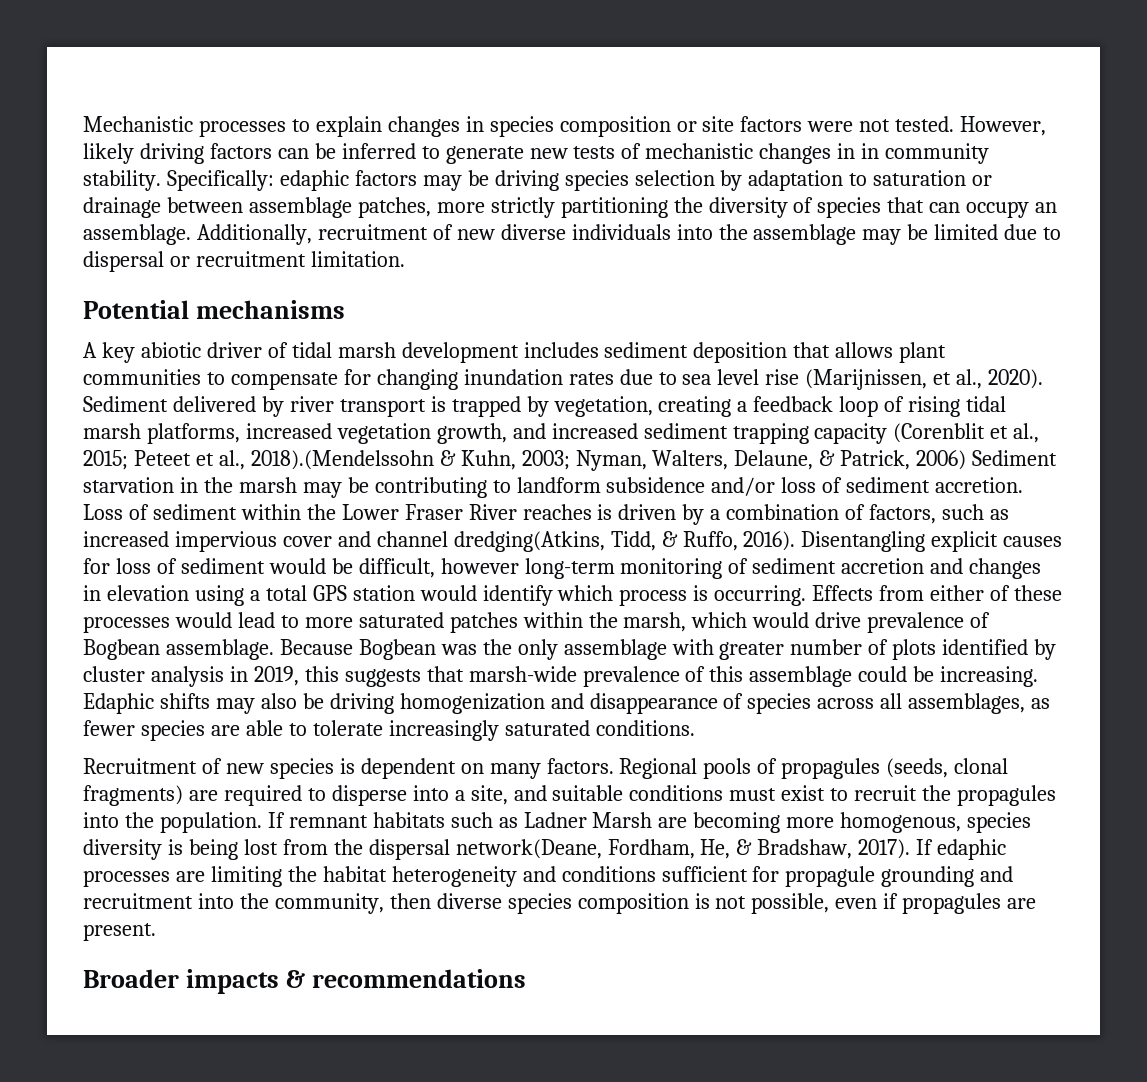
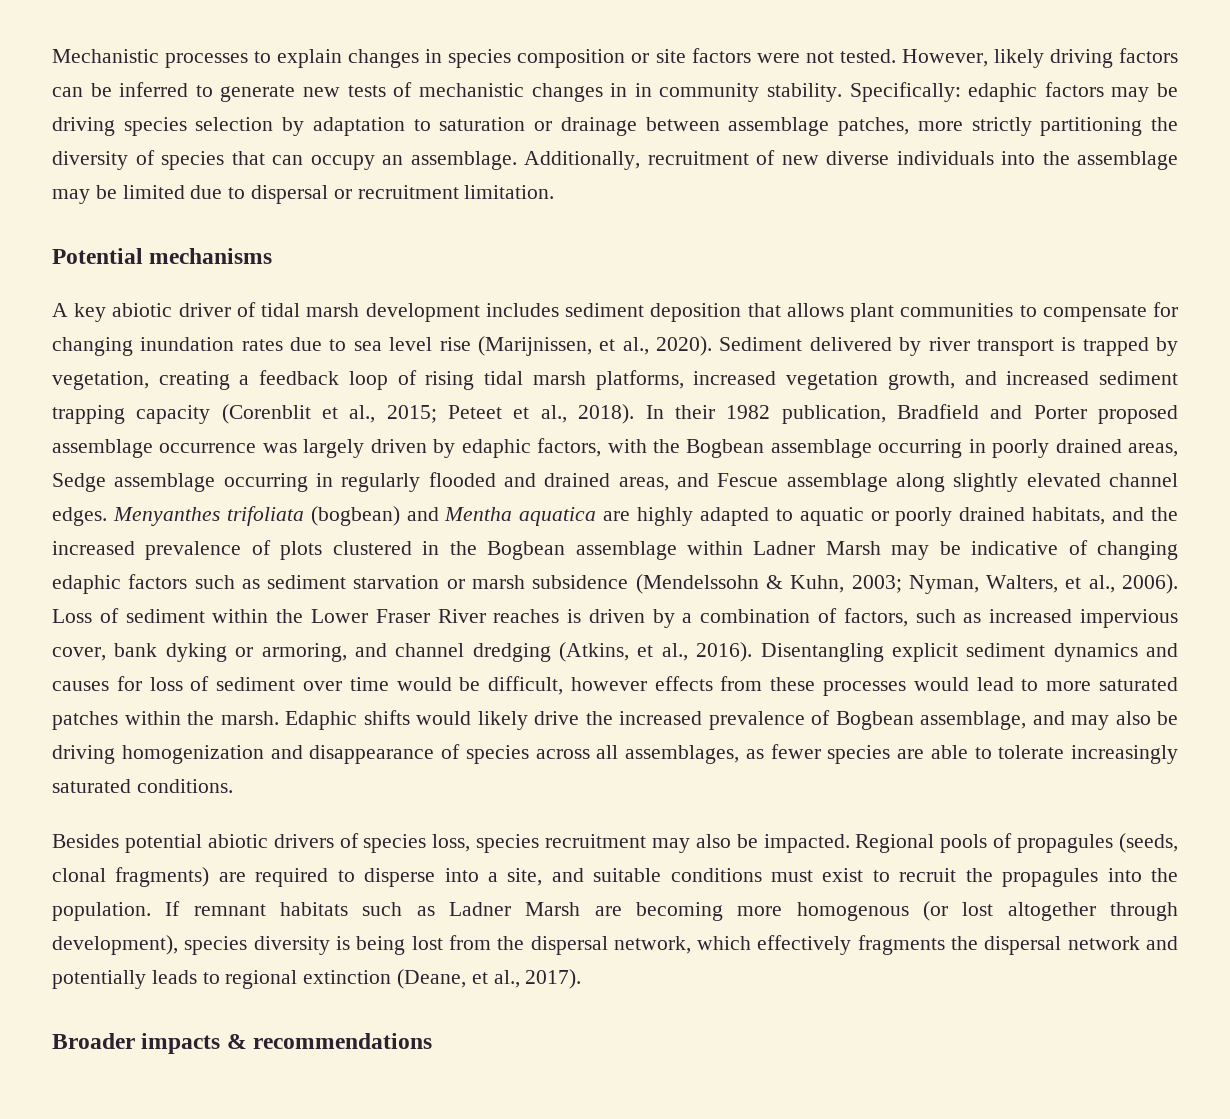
[250,450,434,470] 2018).(Mendelssohn -> [578,404,1179,424] [52,438,1178,458] [52,472,1179,492] [52,506,1178,526] [52,540,1178,560] [52,574,759,594] 2018). In their 1982 publication, Bradfield and Porter proposed assemblage occurrence was largely driven by edaphic factors, with the Bogbean assemblage occurring in poorly drained areas, Sedge assemblage occurring in regularly flooded and drained areas, and Fescue assemblage along slightly elevated channel edges. Menyanthes trifoliata (bogbean) and Mentha aquatica are highly adapted to aquatic or poorly drained habitats, and the increased prevalence of plots clustered in the Bogbean assemblage within Ladner Marsh may be indicative of changing edaphic factors such as sediment starvation or marsh subsidence (Mendelssohn
[734,450,1058,470] [83,477,1024,498] Delaune, & Patrick, 2006) Sediment starvation in the marsh may be contributing to landform subsidence and/or loss of sediment accretion. -> [1065,574,1178,594] et al., 2006).
[282,531,999,552] cover and channel dredging(Atkins, Tidd, & Ruffo, 2016). Disentangling explicit -> [52,642,1178,662] cover, bank dyking or armoring, and channel dredging (Atkins, et al., 2016). Disentangling explicit sediment dynamics and
(265, 566) none -> [302,677,389,691] over time
[524,558,1042,579] [83,585,1011,606] long-term monitoring of sediment accretion and changes in elevation using a total GPS station would identify which process is occurring. Effects from either of -> [654,676,763,691] effects from
[623,612,991,633] [83,639,1057,660] [83,666,1039,687] [83,693,210,714] marsh, which would drive prevalence of Bogbean assemblage. Because Bogbean was the only assemblage with greater number of plots identified by cluster analysis in 2019, this suggests that marsh-wide prevalence of this assemblage could be increasing. Edaphic shifts -> [220,710,1065,730] marsh. Edaphic shifts would likely drive the increased prevalence of Bogbean assemblage, and
[83,758,614,779] Recruitment of new species is dependent on many factors. -> [52,833,850,853] Besides potential abiotic drivers of species loss, species recruitment may also be impacted.
[840,812,962,833] homogenous, -> [796,901,1179,921] [52,935,178,955] homogenous (or lost altogether through development),
[455,839,1007,860] [83,866,1014,887] [83,893,1037,914] [83,923,156,941] network(Deane, Fordham, He, & Bradshaw, 2017). If edaphic processes are limiting the habitat heterogeneity and conditions sufficient for propagule grounding and recruitment into the community, then diverse species composition is not possible, even if propagules are present. -> [613,935,1178,955] [52,969,582,989] network, which effectively fragments the dispersal network and potentially leads to regional extinction (Deane, et al., 2017).

